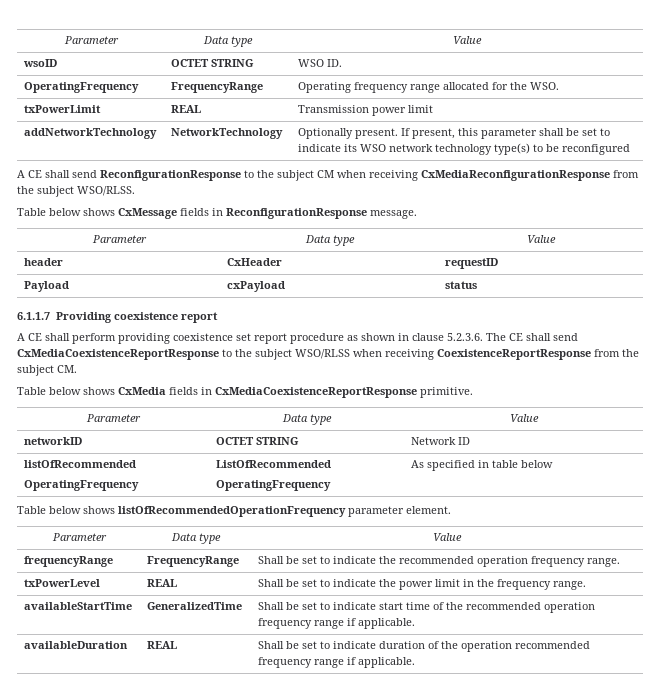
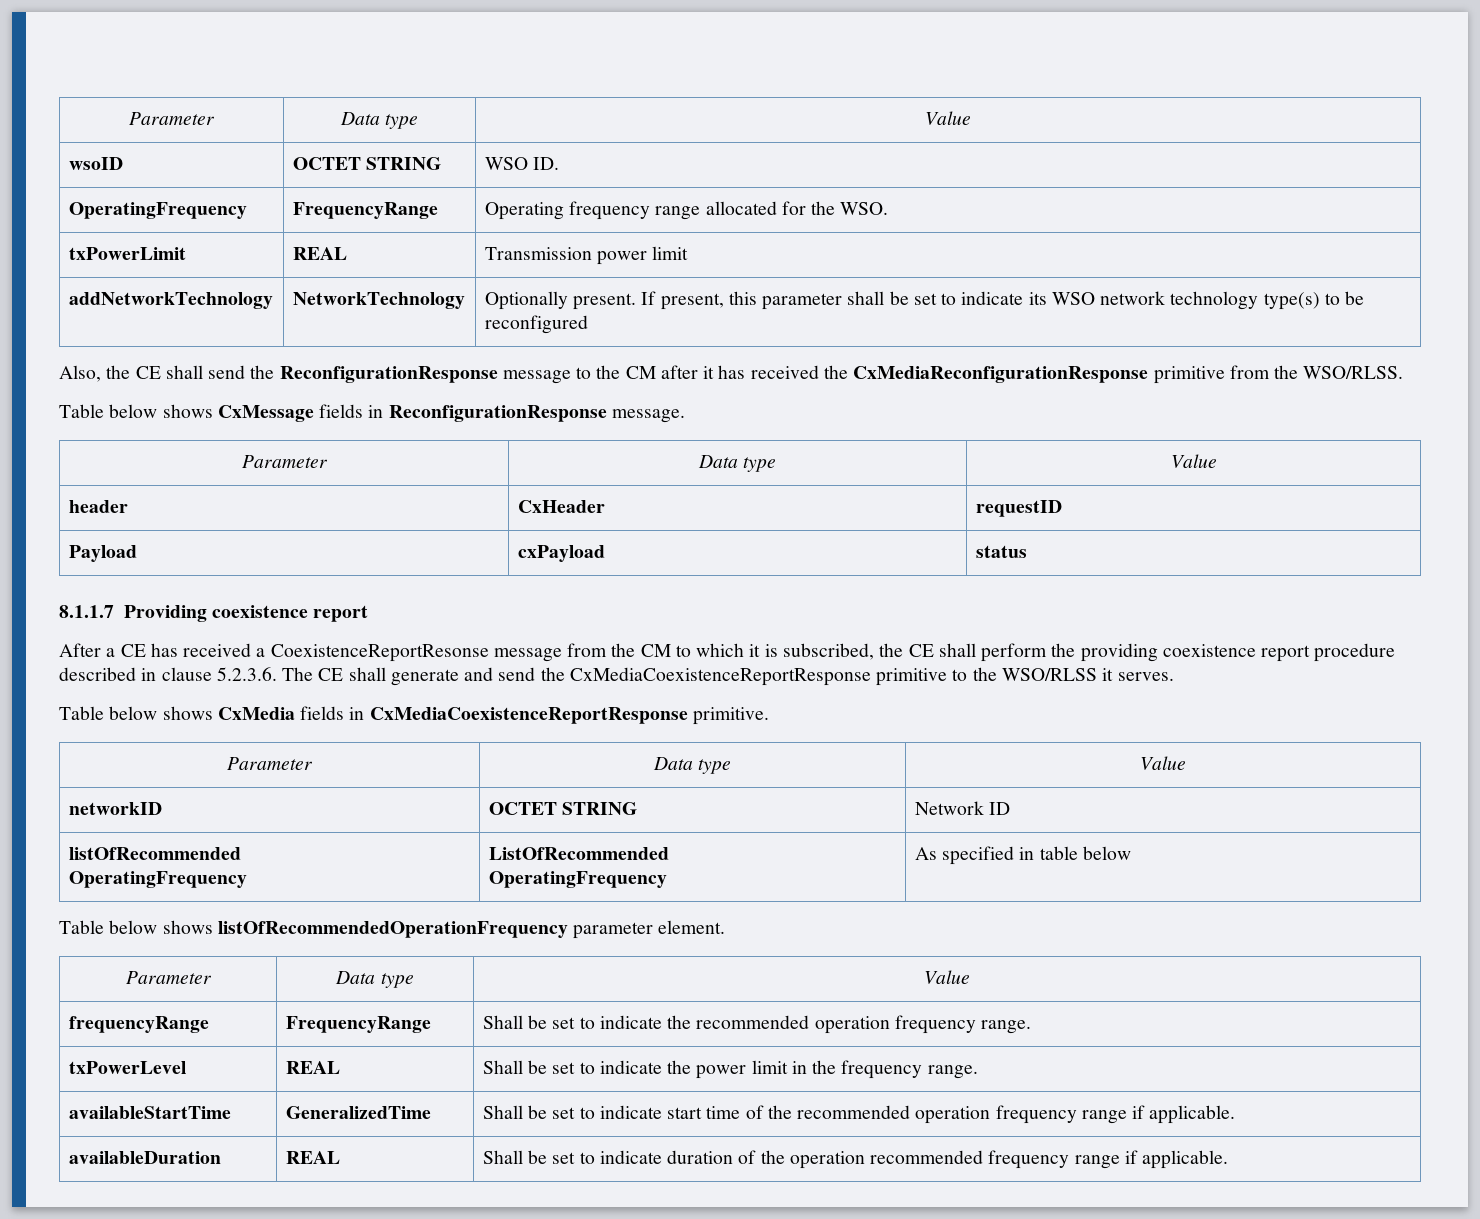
[17,170,639,181] [17,186,74,197] A CE shall send ReconfigurationResponse to the subject CM when receiving CxMediaReconfigurationResponse from the subject -> [59,365,1299,384] Also, the CE shall send the ReconfigurationResponse message to the CM after it has received the CxMediaReconfigurationResponse primitive from the
[17,312,50,320] 6.1.1.7 -> [59,605,114,618] 8.1.1.7
[17,333,25,341] A -> [59,643,904,662] After a CE has received a CoexistenceReportResonse message from the CM to which it is subscribed, the
(116, 338) none -> [1051,643,1076,657] the
[236,333,251,341] set -> (1256, 650) none
[347,333,395,341] as shown -> [59,667,136,681] described
[553,333,578,341] [17,349,639,360] [17,365,77,376] send CxMediaCoexistenceReportResponse to the subject WSO/RLSS when receiving CoexistenceReportResponse from the subject CM. -> [390,667,1174,686] generate and send the CxMediaCoexistenceReportResponse primitive to the WSO/RLSS it serves.

